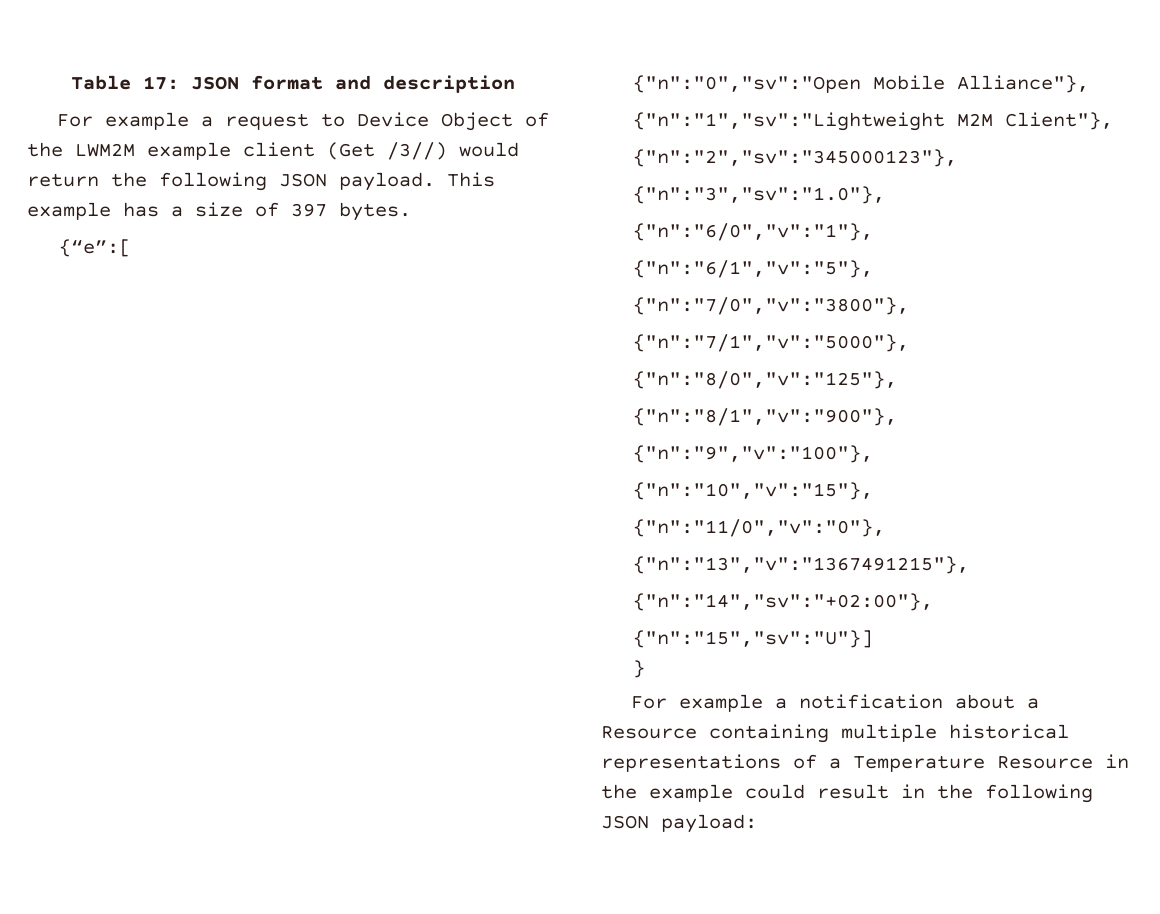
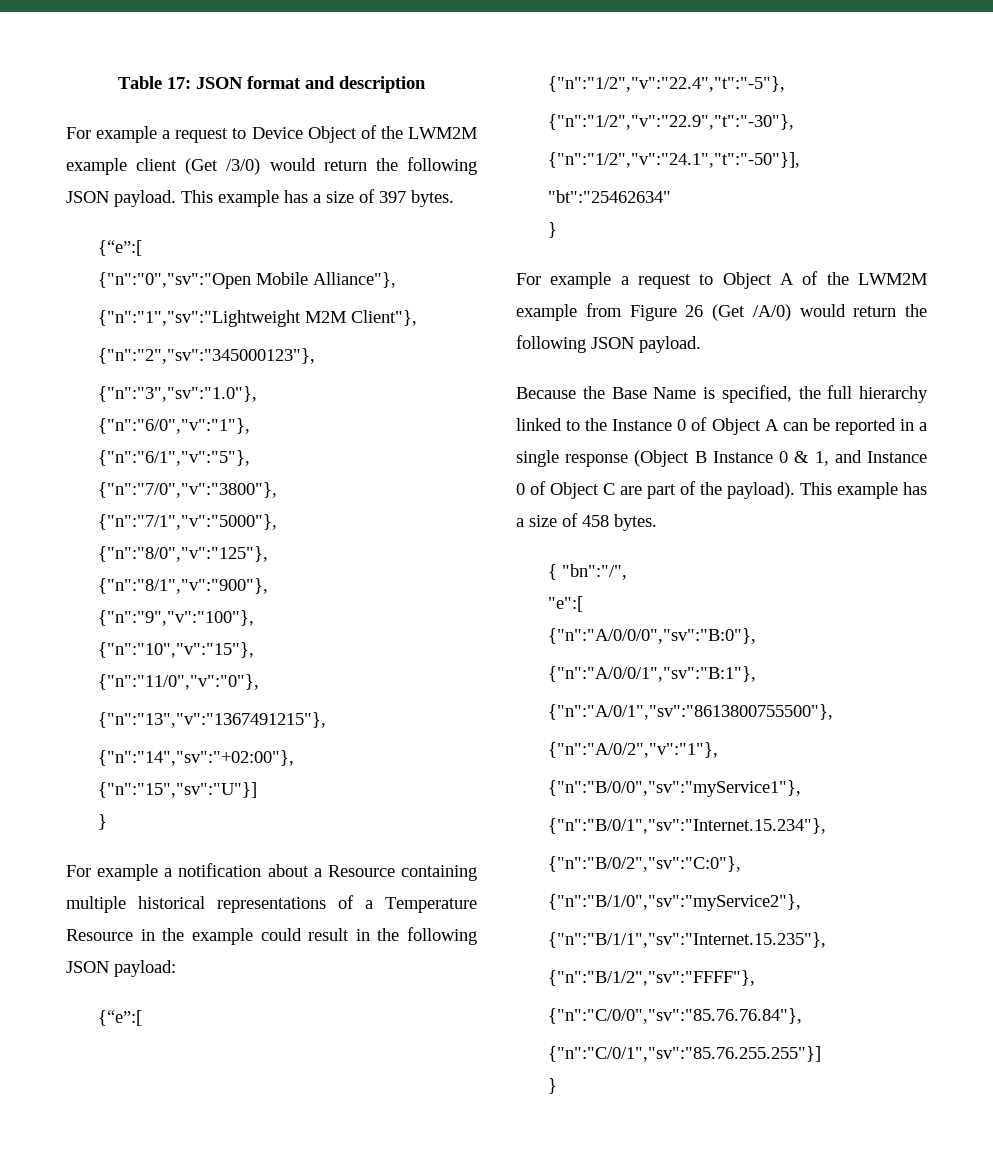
[387,142,447,160] /3//) -> [226,158,261,175] /3/0)
(757, 823) none -> [97,1010,142,1026] [547,76,785,92] [547,114,794,130] [547,152,800,168] [547,190,671,203] [547,222,557,238] [516,271,927,289] [516,303,927,321] [516,335,701,353] [516,385,928,403] [516,417,927,435] [516,450,927,467] [516,481,927,499] [516,513,657,531] [547,564,627,580] [547,596,583,612] [547,628,756,644] [547,666,756,682] [547,704,833,720] [547,742,718,758] [547,780,801,797] [547,818,826,834] [547,856,741,872] [547,894,801,911] [547,932,826,948] [547,970,755,986] [547,1008,802,1024] [547,1046,821,1062] [547,1078,557,1094] // {“e”:[ // {"n":"1/2","v":"22.4","t":"-5"}, // {"n":"1/2","v":"22.9","t":"-30"}, // {"n":"1/2","v":"24.1","t":"-50"}], // "bt":"25462634" // } // For example a request to Object A of the LWM2M example from Figure 26 (Get /A/0) would return the following JSON payload. // Because the Base Name is specified, the full hierarchy linked to the Instance 0 of Object A can be reported in a single response (Object B Instance 0 & 1, and Instance 0 of Object C are part of the payload). This example has a size of 458 bytes. // { "bn":"/", // "e":[ // {"n":"A/0/0/0","sv":"B:0"}, // {"n":"A/0/0/1","sv":"B:1"}, // {"n":"A/0/1","sv":"8613800755500"}, // {"n":"A/0/2","v":"1"}, // {"n":"B/0/0","sv":"myService1"}, // {"n":"B/0/1","sv":"Internet.15.234"}, // {"n":"B/0/2","sv":"C:0"}, // {"n":"B/1/0","sv":"myService2"}, // {"n":"B/1/1","sv":"Internet.15.235"}, // {"n":"B/1/2","sv":"FFFF"}, // {"n":"C/0/0","sv":"85.76.76.84"}, // {"n":"C/0/1","sv":"85.76.255.255"}] // }

